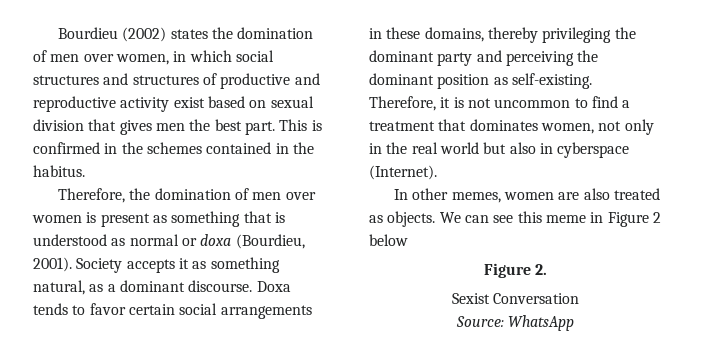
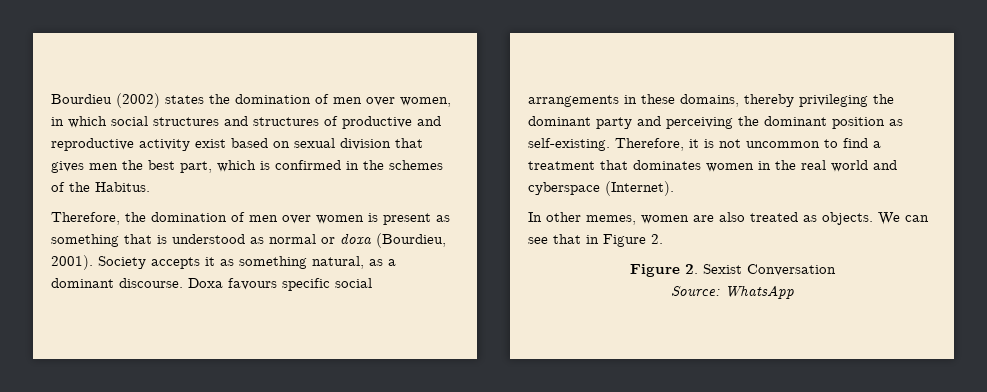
[244,119,308,135] part. This -> [180,160,256,173] part, which
[206,142,314,154] [33,165,85,177] contained in the habitus. -> [51,182,150,192] of the Habitus.
[33,303,175,315] tends to favor certain -> [228,278,330,291] favours specific
[540,119,654,135] women, not only -> [706,163,754,172] women
[483,142,553,154] but also in -> [873,160,897,170] and
[517,211,661,227] [369,234,408,246] [483,263,548,278] this meme in Figure 2 below // Figure 2. // -> [553,234,663,247] [629,264,698,277] that in Figure 2. // Figure 2.

